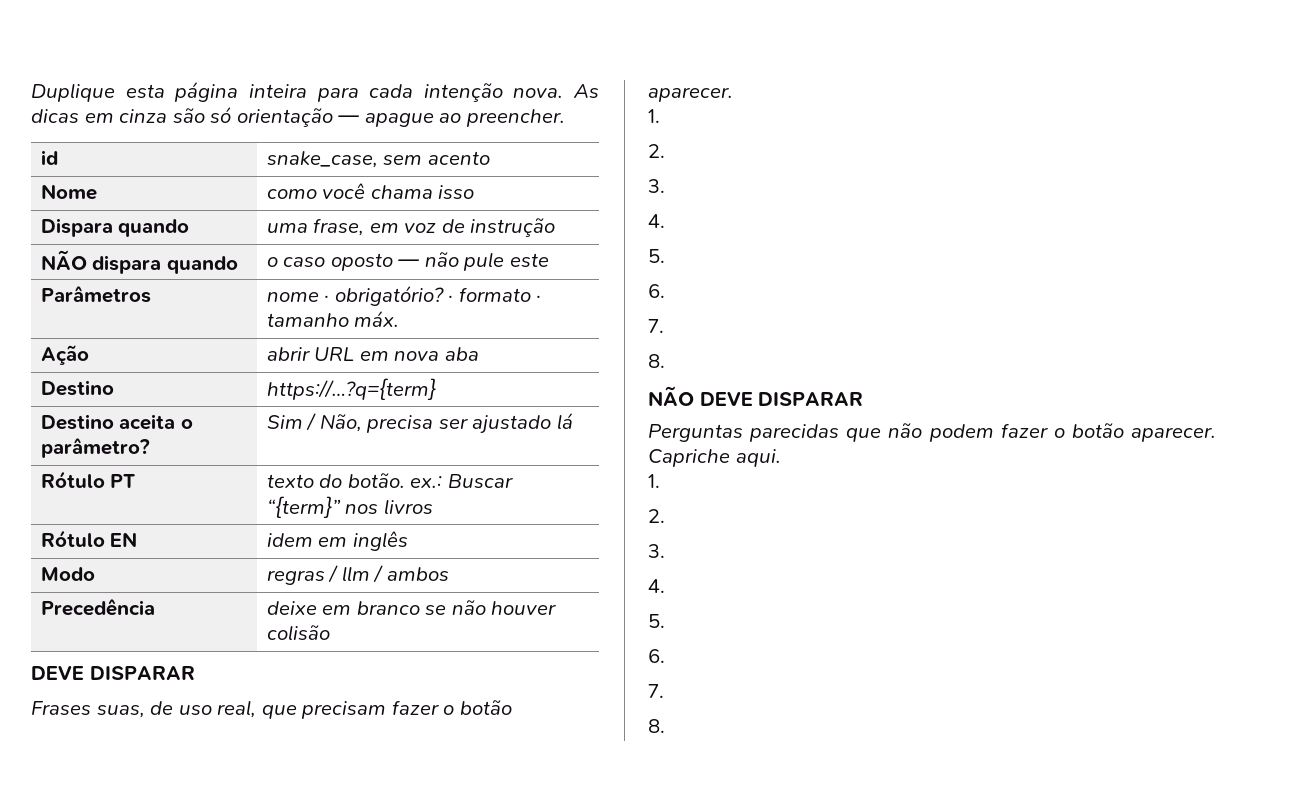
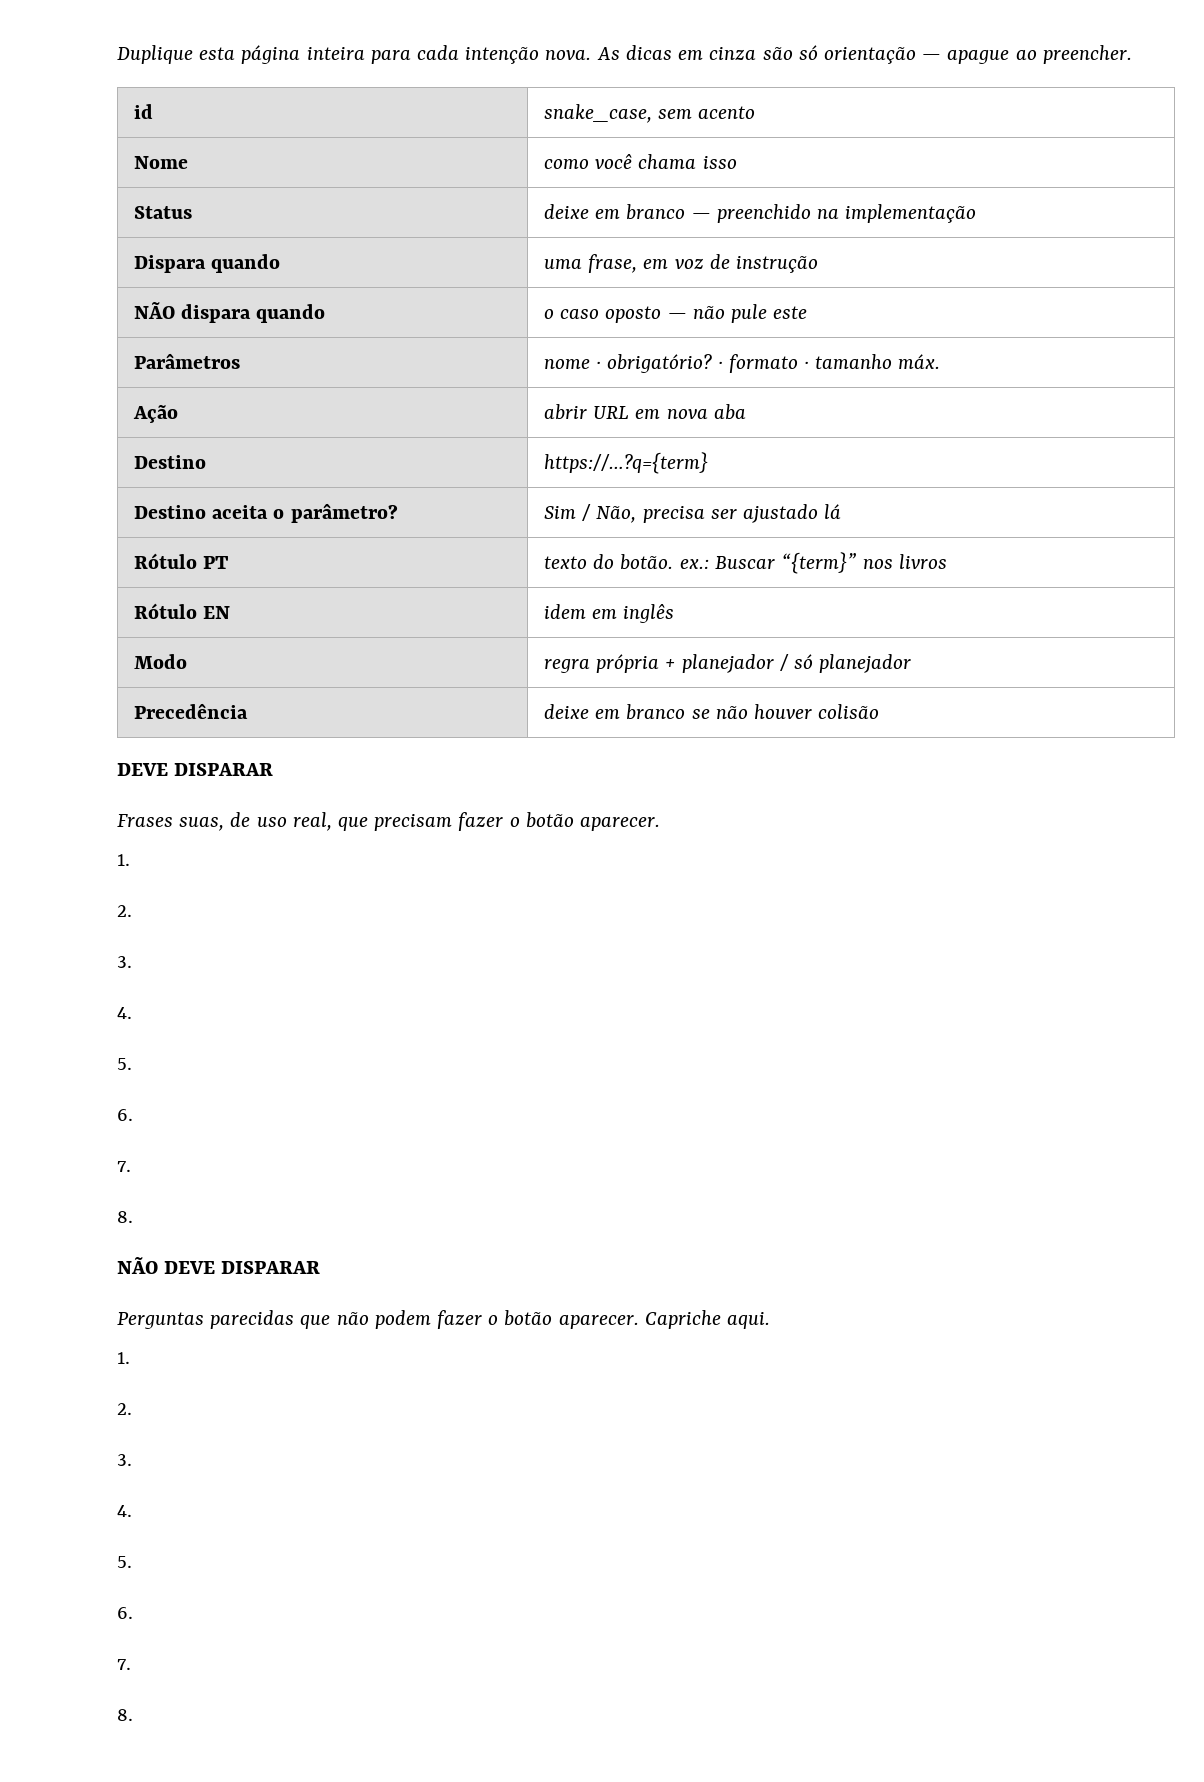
(475, 192) none -> [133,206,192,219] [543,204,977,223] // Status | deixe em branco — preenchido na implementação
[266,565,449,585] regras / llm / ambos -> [543,654,912,673] regra própria + planejador / só planejador

